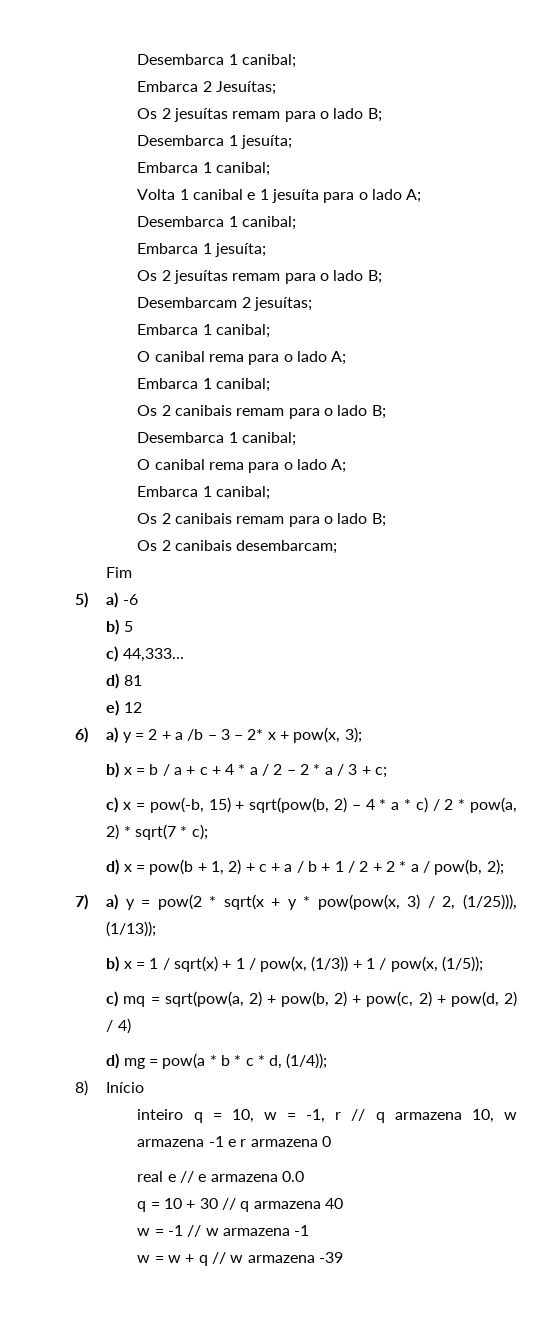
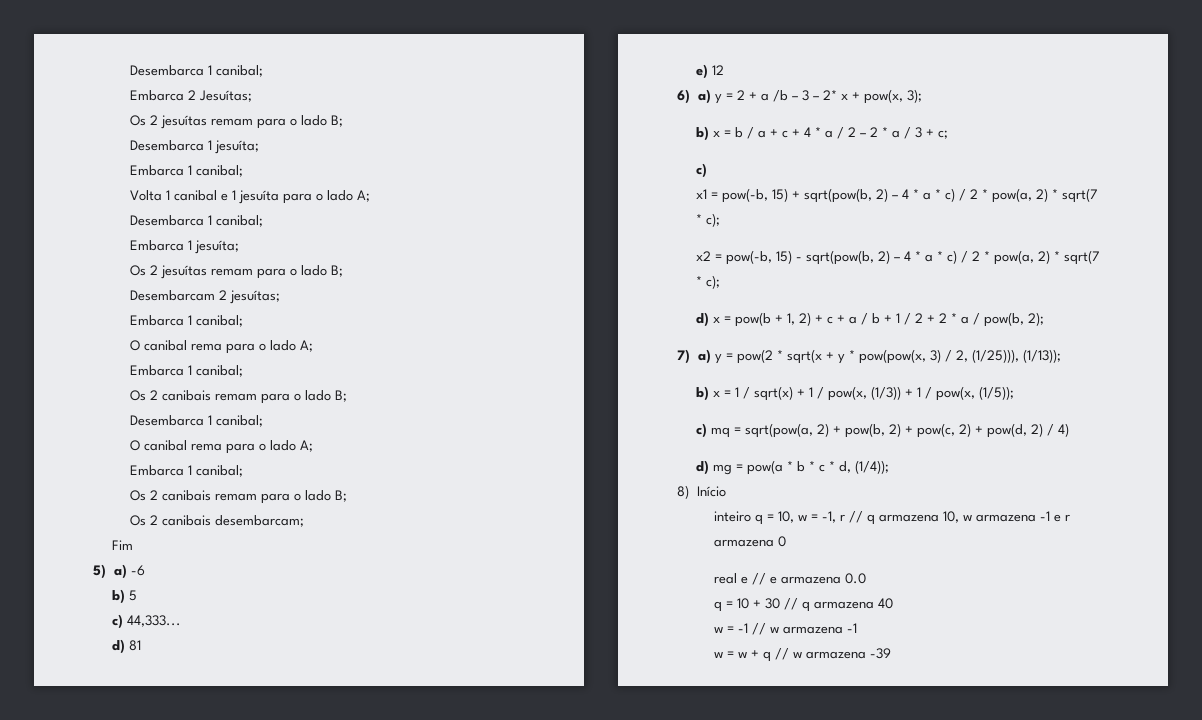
[123,802,132,810] x -> [695,189,707,199] // x1
(208, 832) none -> [695,250,1100,265] [695,275,720,289] // x2 = pow(-b, 15) - sqrt(pow(b, 2) – 4 * a * c) / 2 * pow(a, 2) * sqrt(7 * c);

